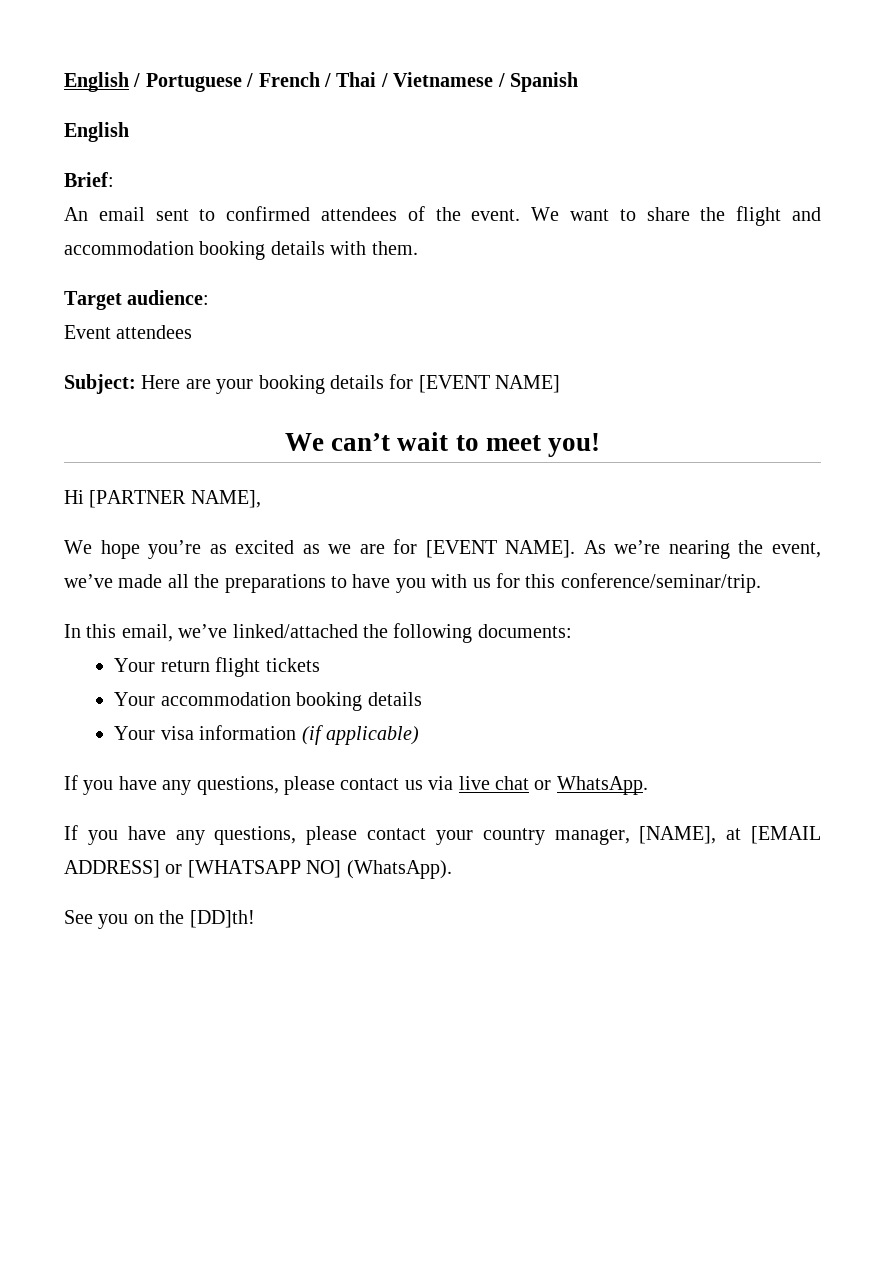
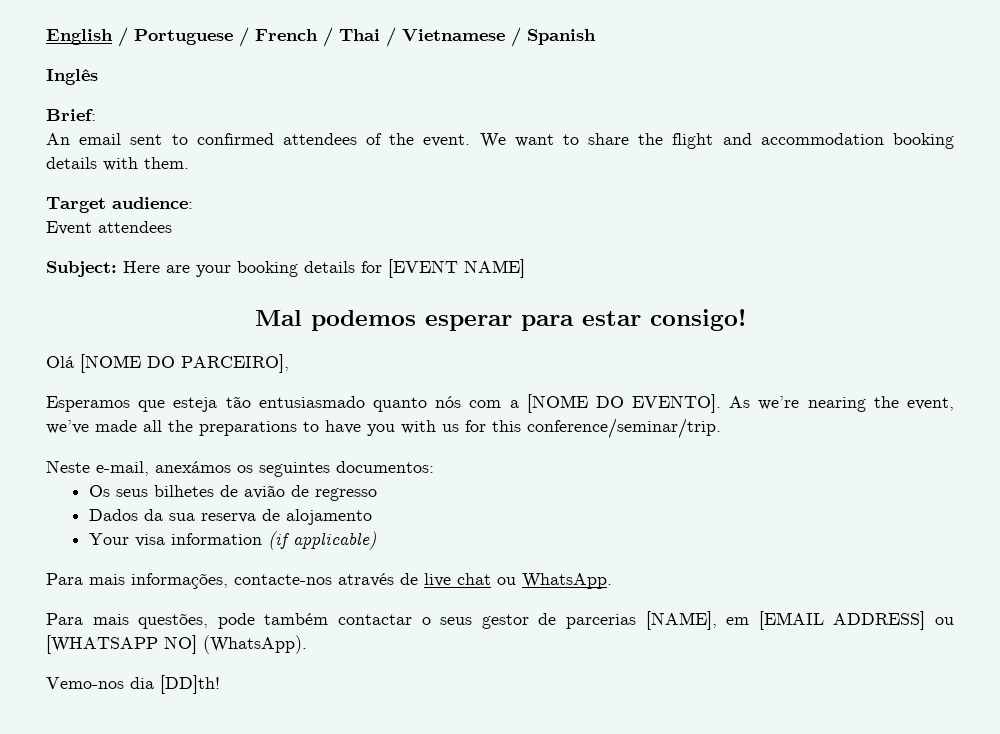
[64,122,129,142] English -> [46,69,98,85] Inglês
[284,432,601,457] [64,490,261,508] [64,539,576,559] We can’t wait to meet you! // Hi [PARTNER NAME], // We hope you’re as excited as we are for [EVENT NAME]. -> [254,309,746,331] [46,354,289,373] [46,394,722,413] Mal podemos esperar para estar consigo! // Olá [NOME DO PARCEIRO], // Esperamos que esteja tão entusiasmado quanto nós com a [NOME DO EVENTO].
[64,623,572,643] [114,657,320,677] [114,692,422,711] In this email, we’ve linked/attached the following documents: // Your return flight tickets // Your accommodation booking details -> [46,460,434,477] [88,485,377,501] [88,509,372,525] Neste e-mail, anexámos os seguintes documentos: // Os seus bilhetes de avião de regresso // Dados da sua reserva de alojamento
[64,775,454,795] If you have any questions, please contact us via -> [46,573,418,589] Para mais informações, contacte-nos através de
[534,780,552,790] or -> [497,577,516,585] ou
[64,825,742,845] If you have any questions, please contact your country manager, [NAME], at -> [46,611,750,630] Para mais questões, pode também contactar o seus gestor de parcerias [NAME], em
[165,864,183,874] or -> [935,617,955,625] ou
[64,910,185,929] See you on the -> [46,677,154,689] Vemo-nos dia

